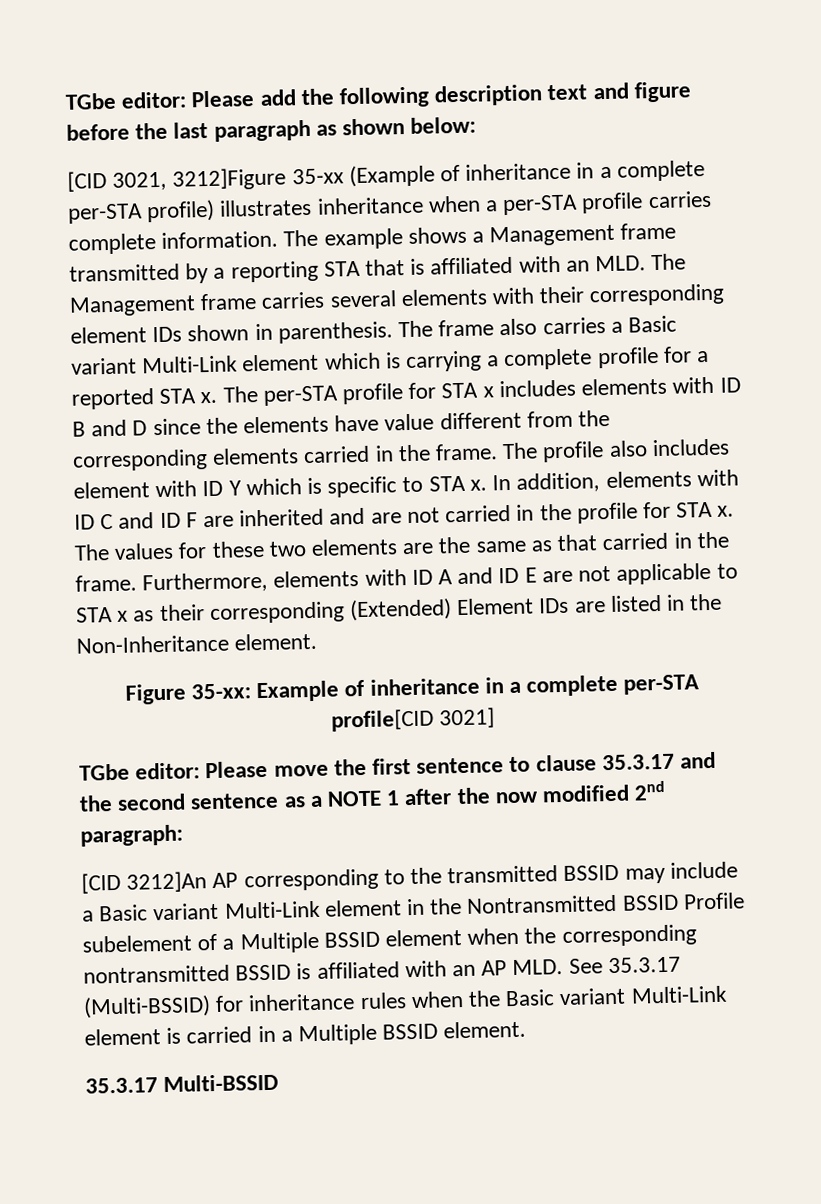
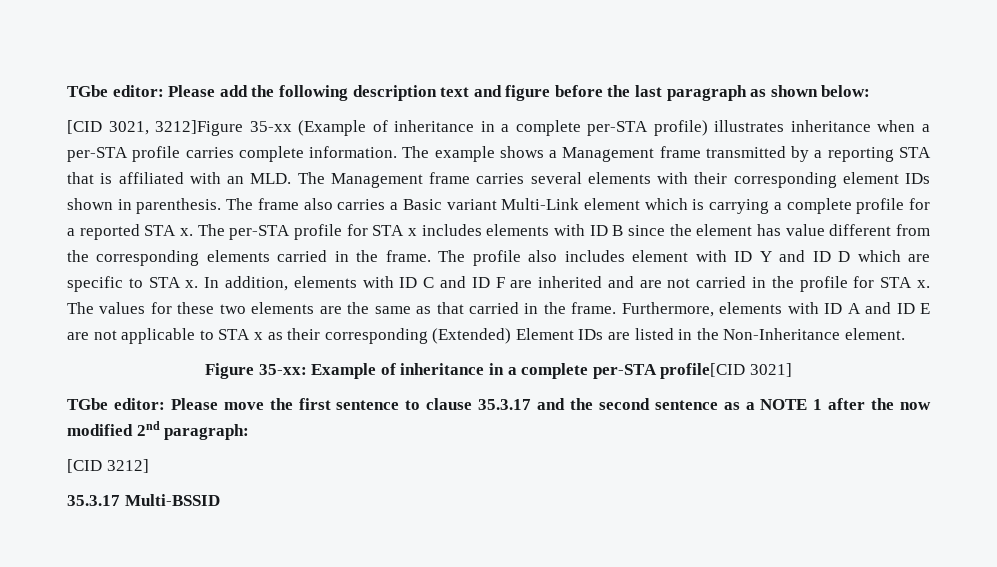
[91,414,380,437] and D since the elements have -> [627,224,781,236] since the element has
[245,477,323,496] which is -> [779,250,931,262] and ID D which are
[126,861,738,893] [82,892,745,922] [82,924,697,954] [83,956,681,984] [83,985,728,1019] [84,1020,527,1046] 3212]An AP corresponding to the transmitted BSSID may include a Basic variant Multi-Link element in the Nontransmitted BSSID Profile subelement of a Multiple BSSID element when the corresponding nontransmitted BSSID is affiliated with an AP MLD. See 35.3.17 (Multi-BSSID) for inheritance rules when the Basic variant Multi-Link element is carried in a Multiple BSSID element. -> [106,459,149,473] 3212]

